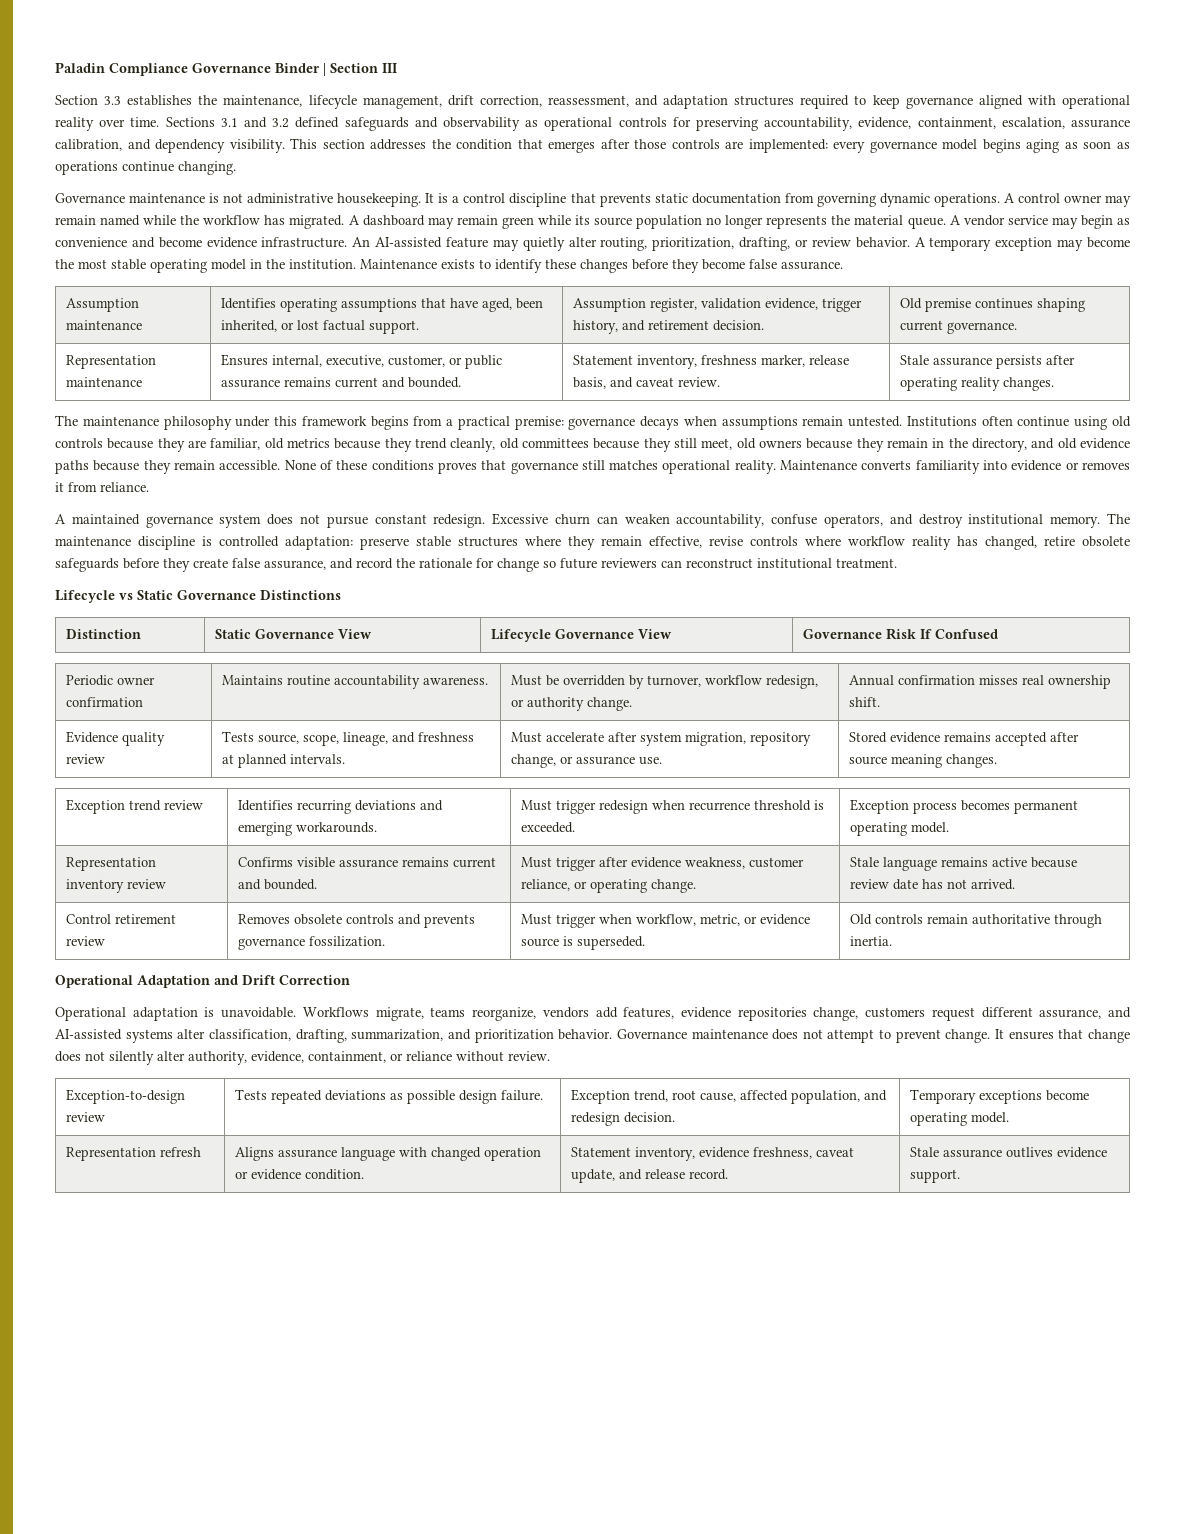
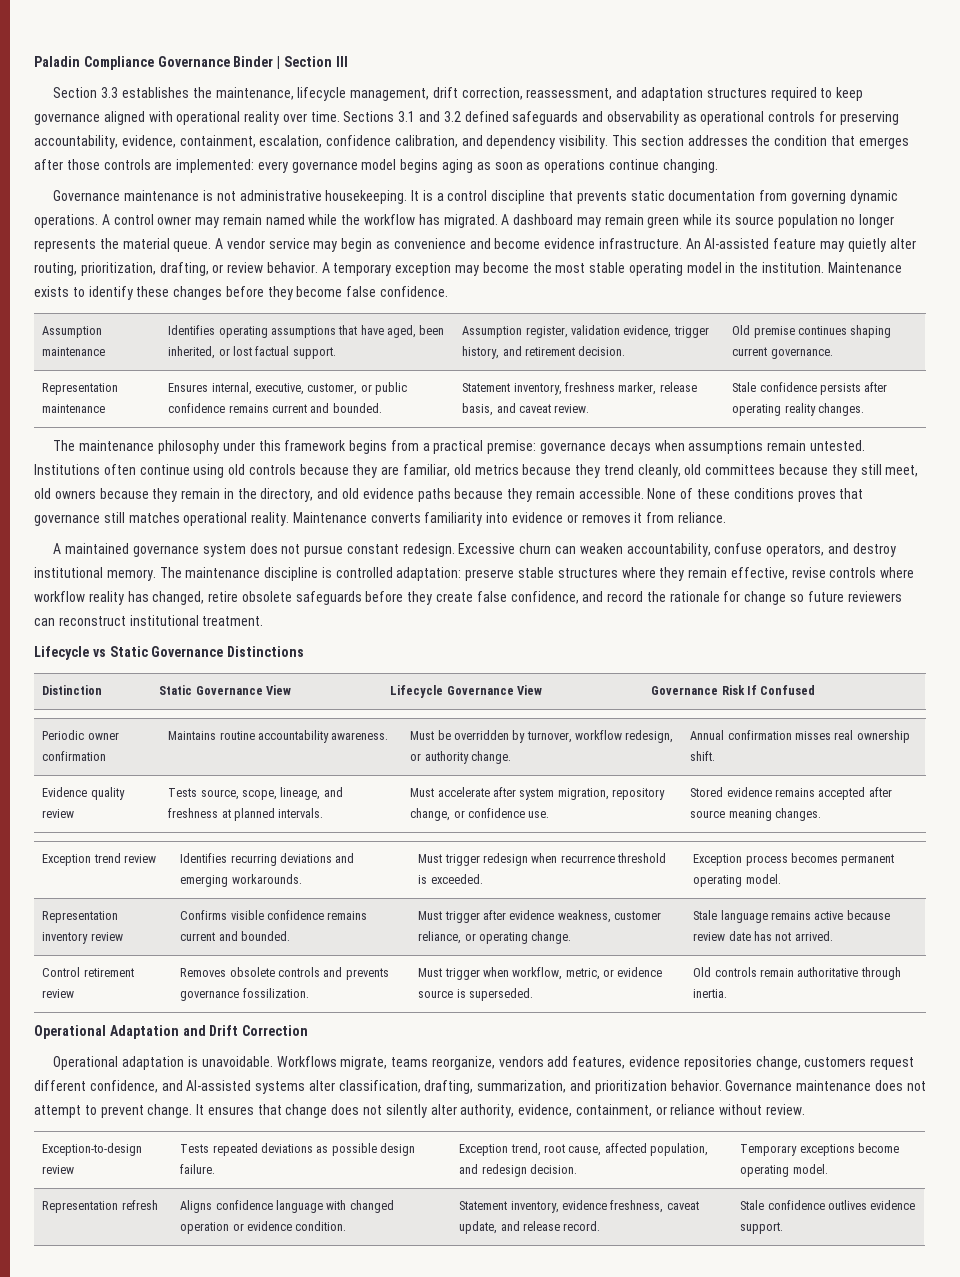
[1071,119,1131,128] assurance -> [326,135,392,146] confidence
[781,261,843,270] assurance. -> [380,286,449,297] confidence.
[221,379,281,388] assurance -> [168,403,226,413] confidence
[933,357,993,366] assurance -> [759,382,817,392] confidence
[264,560,326,570] assurance, -> [510,591,579,604] confidence,
[576,756,636,765] assurance -> [467,808,525,818] confidence
[339,859,399,868] assurance -> [266,910,324,920] confidence
[1039,1009,1102,1019] assurance, -> [89,1080,158,1093] confidence,
[278,1149,338,1158] assurance -> [215,1200,273,1210] confidence
[943,1149,1003,1158] assurance -> [767,1200,825,1210] confidence

